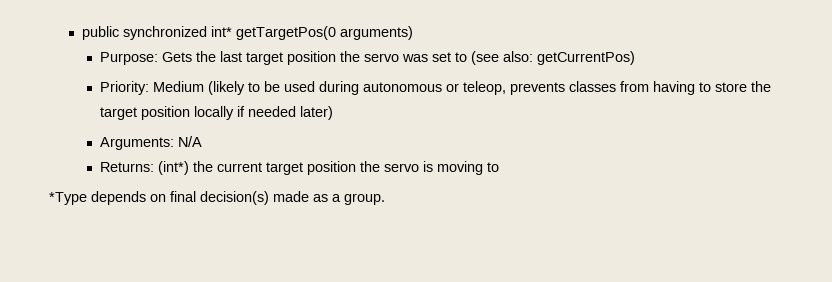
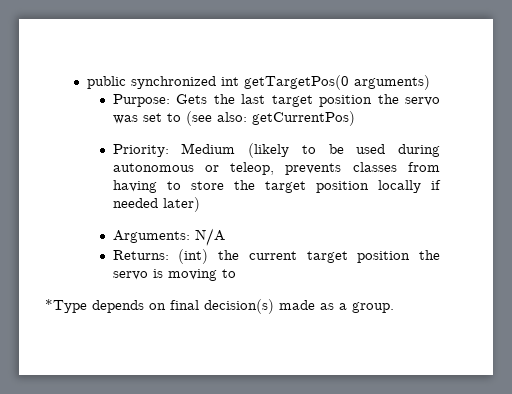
[211,26,233,37] int* -> [220,77,239,86] int
[157,161,189,175] (int*) -> [178,249,209,264] (int)

